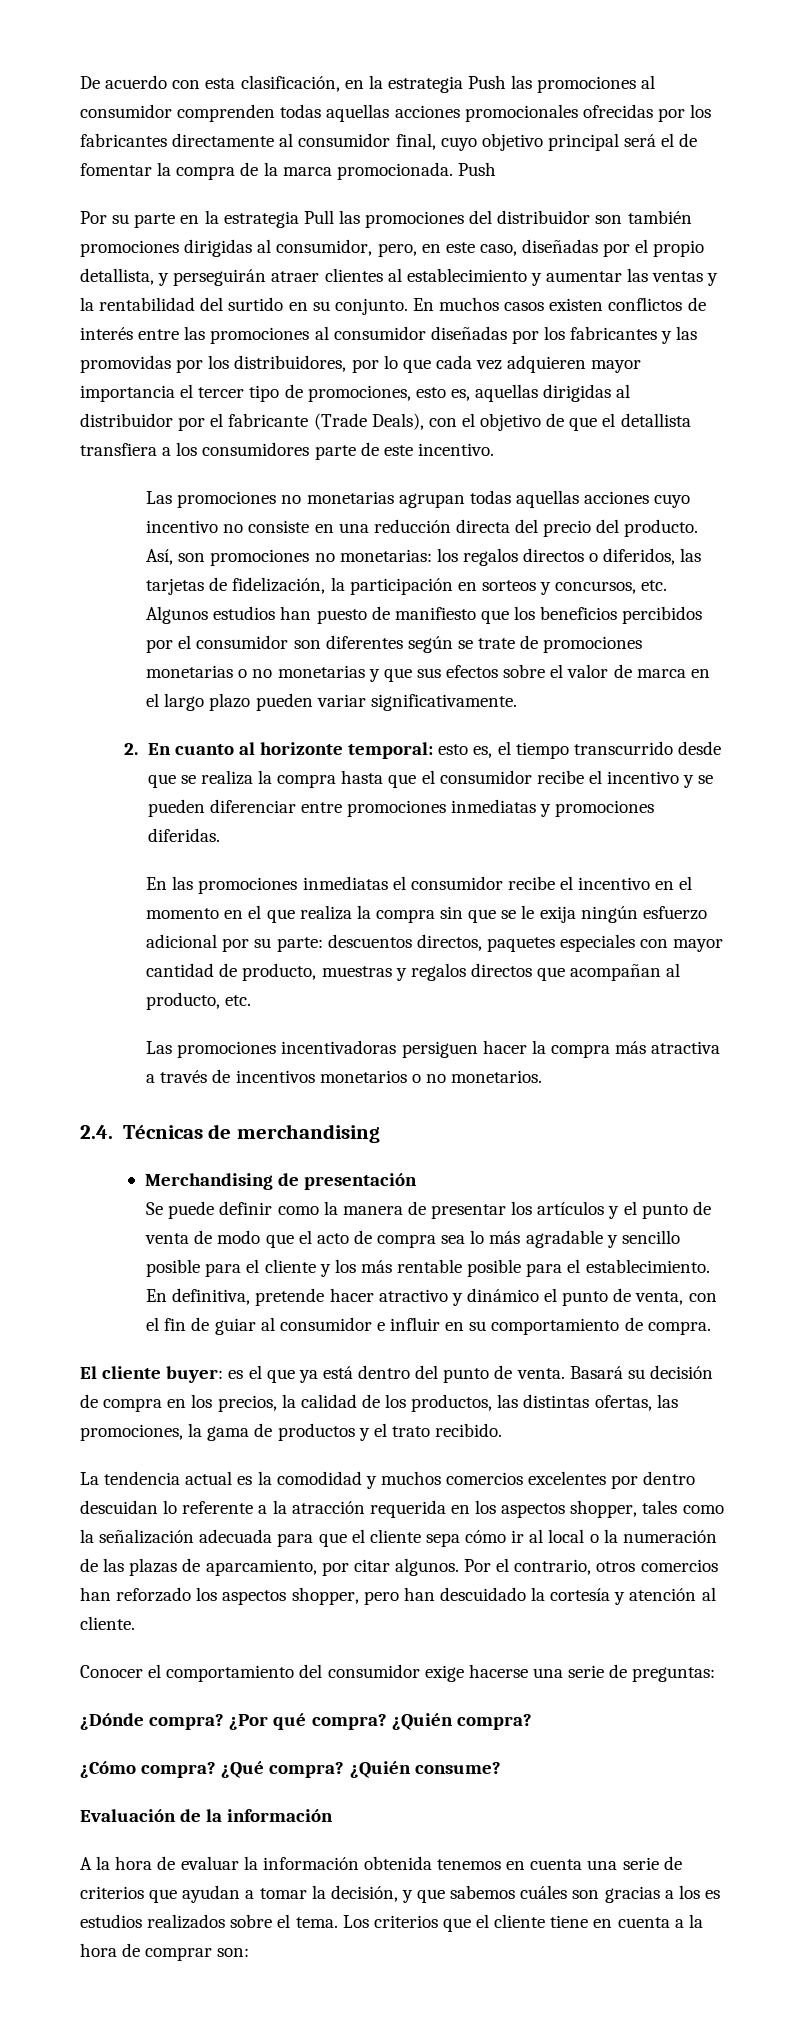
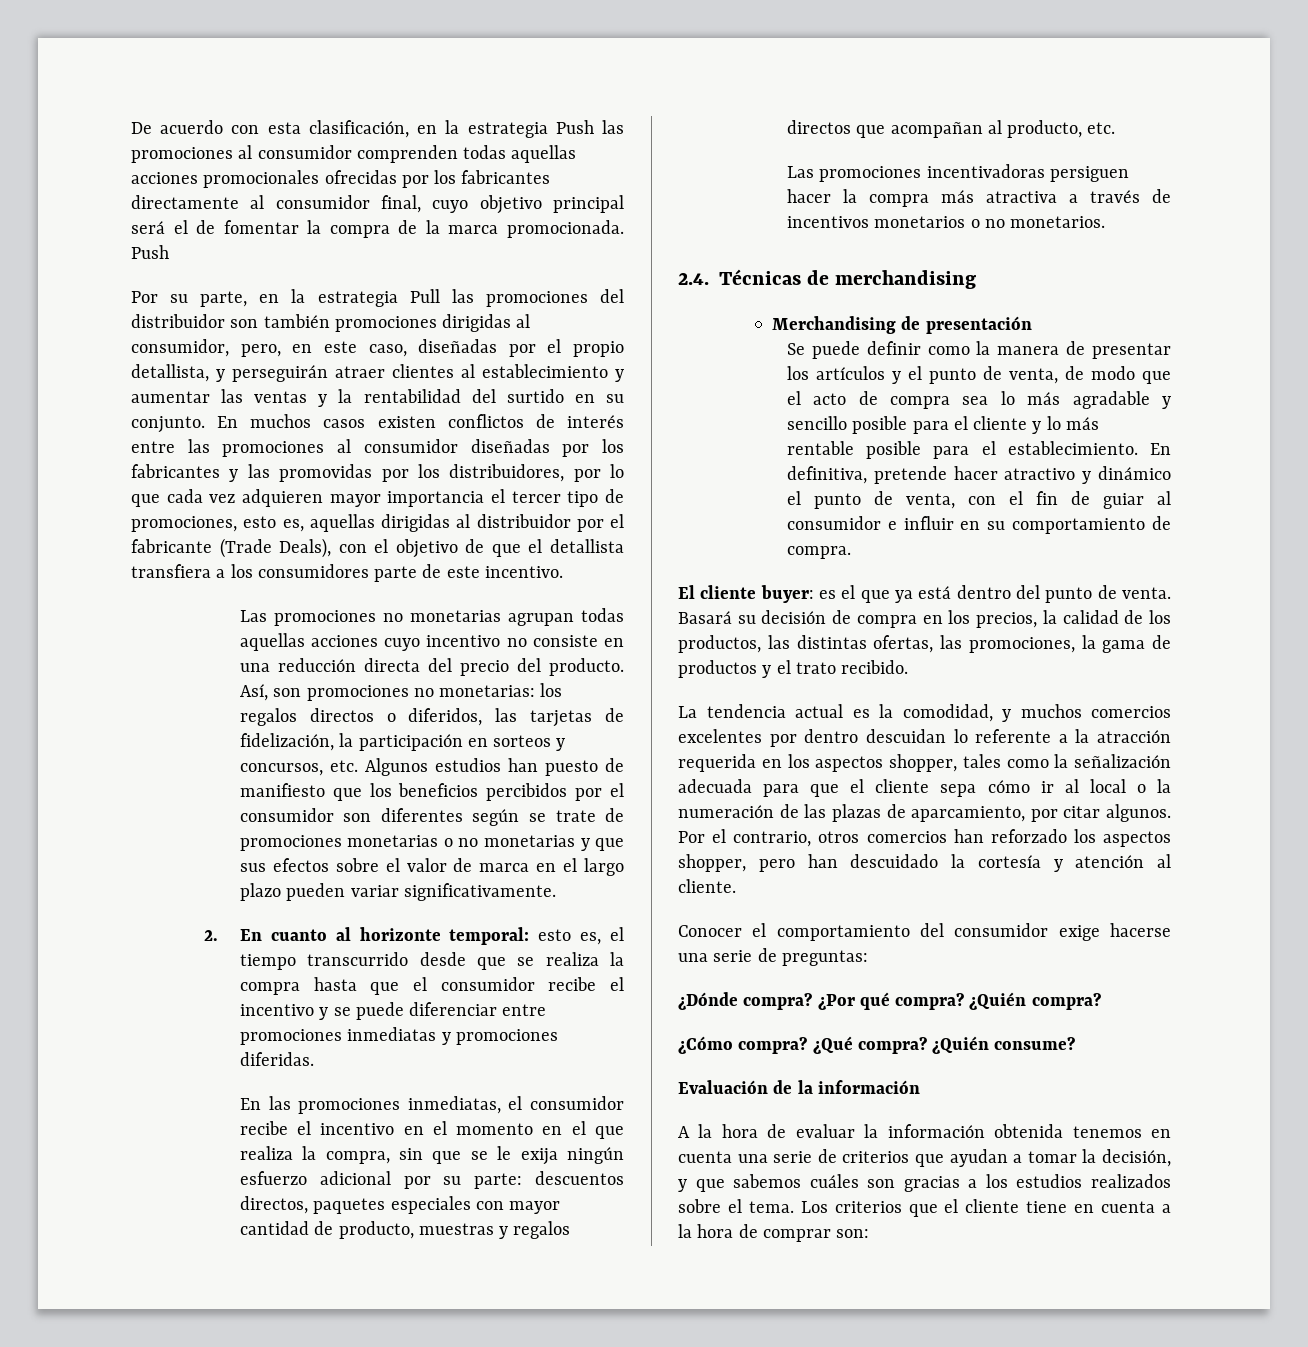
[134,213,176,228] parte -> [200,291,248,307] parte,
[147,799,205,817] pueden -> [355,1002,404,1020] puede
[302,876,388,890] inmediatas -> [407,1096,501,1114] inmediatas,
[375,909,435,923] compra -> [325,1151,390,1164] compra,
[145,1233,190,1244] venta -> [1008,368,1058,384] venta,
[334,1259,356,1273] los -> [1046,416,1061,430] lo
[276,1471,362,1485] comodidad -> [902,704,993,722] comodidad,
[704,1890,720,1899] es -> (1008, 1181) none

